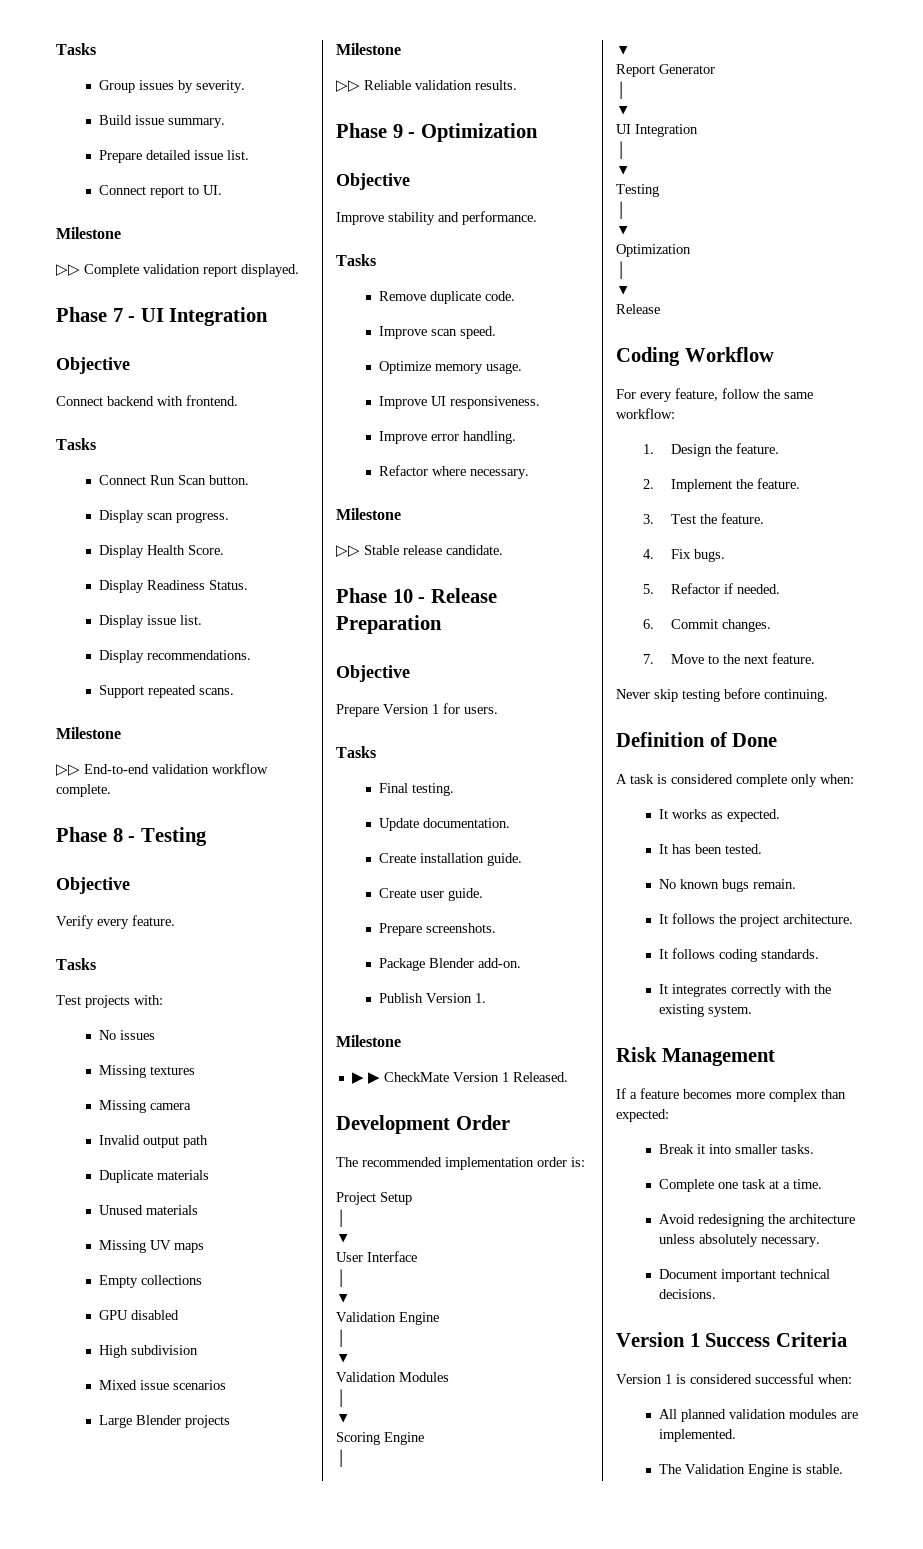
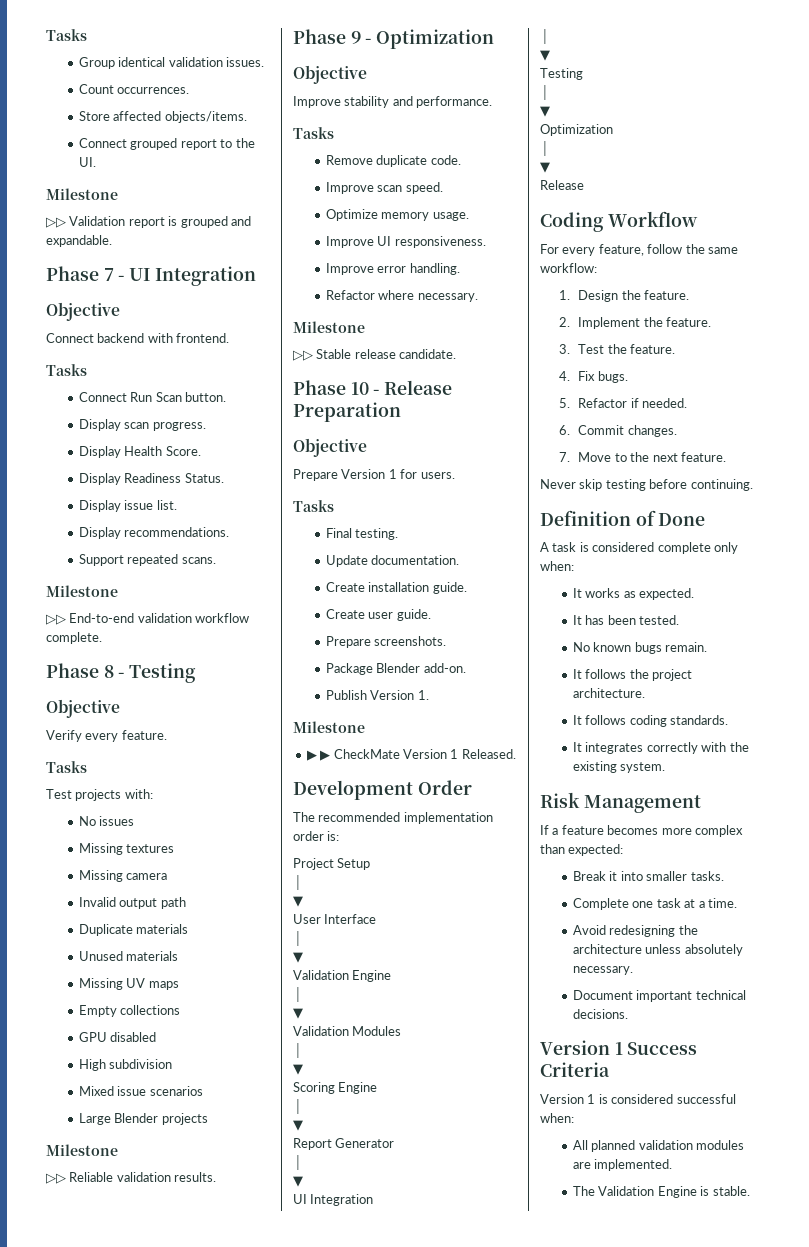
[139,80,246,93] [99,115,226,128] [99,150,250,163] [99,185,147,195] issues by severity. // Build issue summary. // Prepare detailed issue list. // Connect -> [118,57,265,67] [78,84,190,94] [78,111,247,123] [78,138,178,150] identical validation issues. // Count occurrences. // Store affected objects/items. // Connect grouped
(200, 190) none -> [235,138,255,148] the
[84,264,299,277] Complete validation report displayed. -> [69,216,251,228] [46,235,112,247] Validation report is grouped and expandable.

